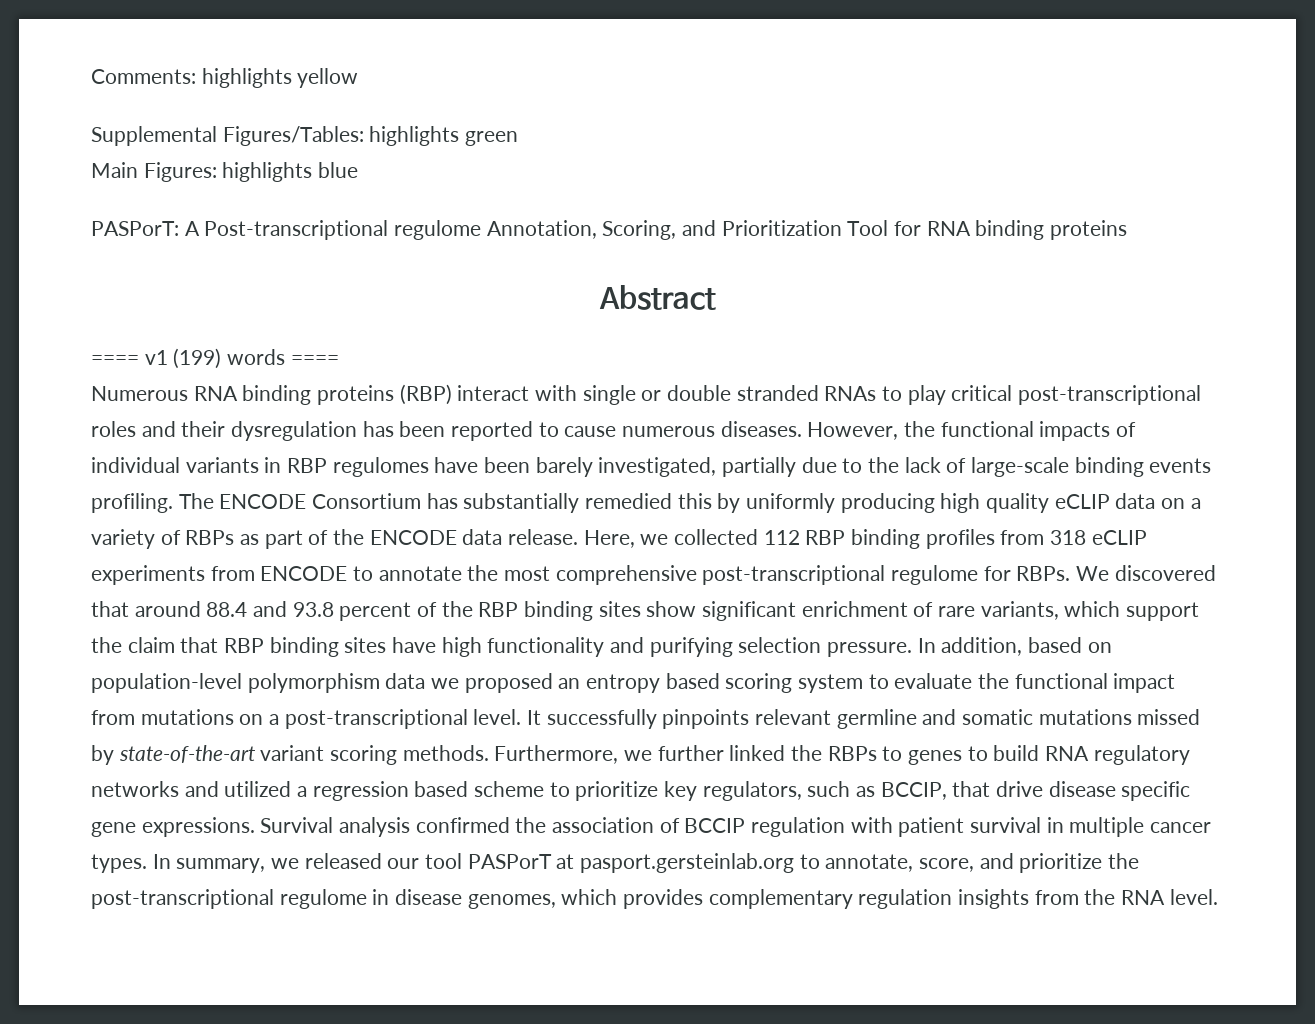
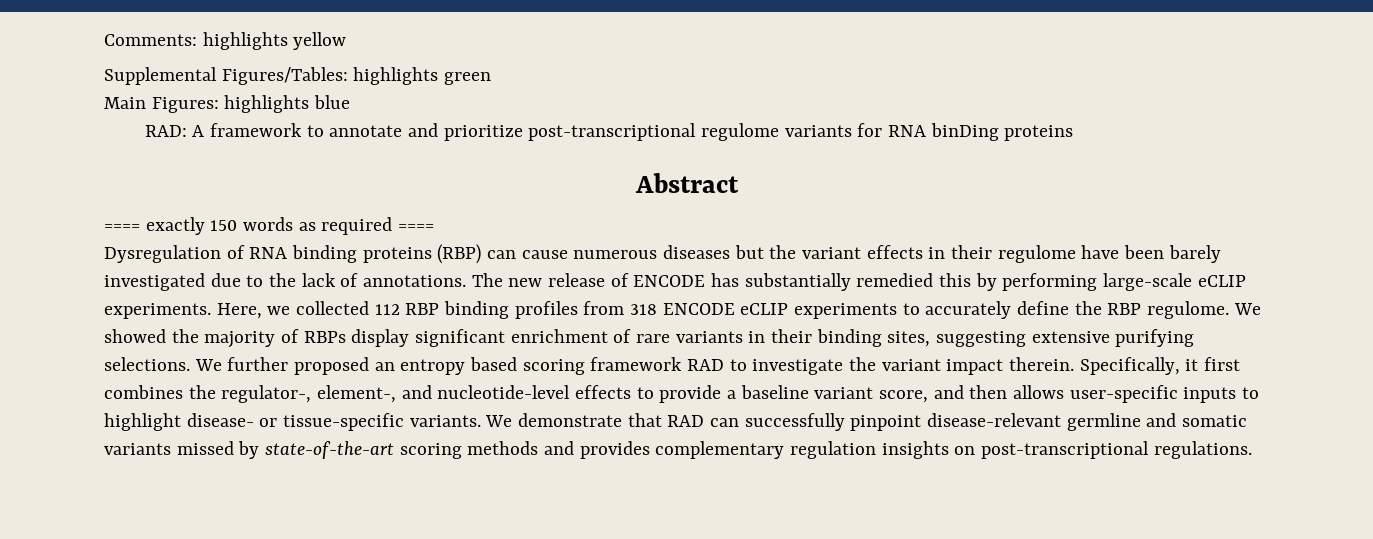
[91,220,889,240] PASPorT: A Post-transcriptional regulome Annotation, Scoring, and Prioritization Tool -> [144,123,852,141] RAD: A framework to annotate and prioritize post-transcriptional regulome variants
[975,220,1045,240] binding -> [930,123,999,141] binDing
[144,348,286,369] v1 (199) words -> [145,217,393,235] exactly 150 words as required
[91,386,188,401] Numerous -> [104,245,245,263] Dysregulation of
[457,385,1202,405] [91,421,1137,441] [91,457,429,477] interact with single or double stranded RNAs to play critical post-transcriptional roles and their dysregulation has been reported to cause numerous diseases. However, the functional impacts of individual variants in RBP regulomes -> [487,245,1076,263] can cause numerous diseases but the variant effects in their regulome
[598,457,797,477] investigated, partially -> [104,273,205,291] investigated
[971,457,1212,477] [91,493,422,513] large-scale binding events profiling. The ENCODE Consortium -> [363,273,706,287] annotations. The new release of ENCODE
[746,493,1201,513] [91,529,579,549] uniformly producing high quality eCLIP data on a variety of RBPs as part of the ENCODE data release. -> [1002,273,1246,291] [104,303,211,319] performing large-scale eCLIP experiments.
(1087, 537) none -> [662,303,735,315] ENCODE
[210,565,1216,585] [91,601,1200,621] [91,637,1112,657] [91,673,460,693] from ENCODE to annotate the most comprehensive post-transcriptional regulome for RBPs. We discovered that around 88.4 and 93.8 percent of the RBP binding sites show significant enrichment of rare variants, which support the claim that RBP binding sites have high functionality and purifying selection pressure. In addition, based on population-level polymorphism data we -> [902,301,1261,319] [104,329,1195,348] [104,357,289,371] to accurately define the RBP regulome. We showed the majority of RBPs display significant enrichment of rare variants in their binding sites, suggesting extensive purifying selections. We further
[798,673,1176,693] [91,709,832,729] system to evaluate the functional impact from mutations on a post-transcriptional level. It successfully pinpoints relevant -> [590,357,1241,375] [104,385,1260,403] [104,413,1062,431] framework RAD to investigate the variant impact therein. Specifically, it first combines the regulator-, element-, and nucleotide-level effects to provide a baseline variant score, and then allows user-specific inputs to highlight disease- or tissue-specific variants. We demonstrate that RAD can successfully pinpoint disease-relevant
[1038,709,1132,725] mutations -> [104,443,171,455] variants
[260,745,1190,765] [91,781,1191,801] [91,817,1212,837] [91,853,1140,873] [91,889,1218,909] variant scoring methods. Furthermore, we further linked the RBPs to genes to build RNA regulatory networks and utilized a regression based scheme to prioritize key regulators, such as BCCIP, that drive disease specific gene expressions. Survival analysis confirmed the association of BCCIP regulation with patient survival in multiple cancer types. In summary, we released our tool PASPorT at pasport.gersteinlab.org to annotate, score, and prioritize the post-transcriptional regulome in disease genomes, which provides complementary regulation insights from the RNA level. -> [399,441,1252,459] scoring methods and provides complementary regulation insights on post-transcriptional regulations.

